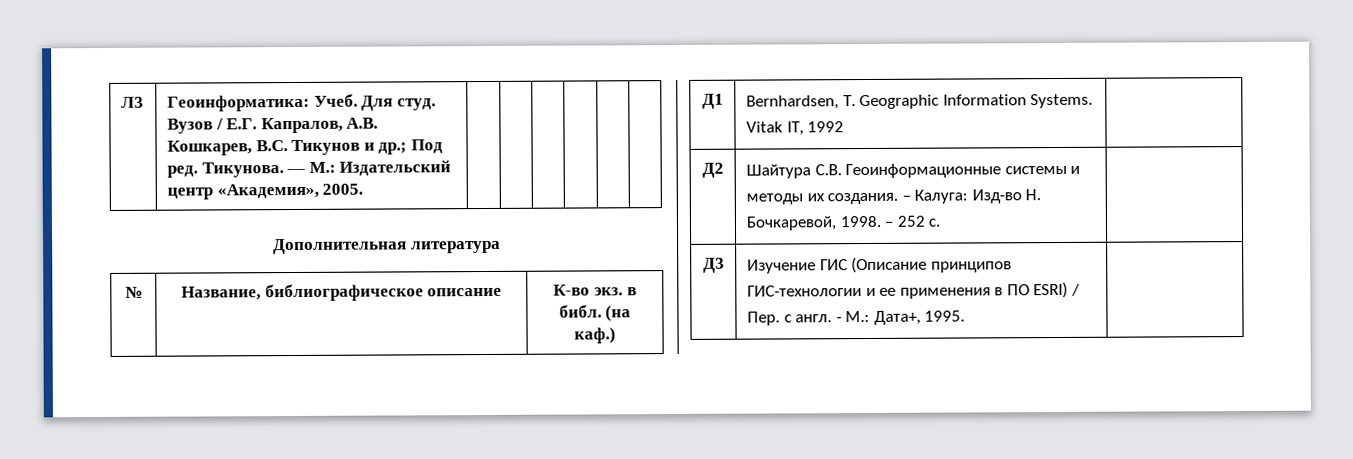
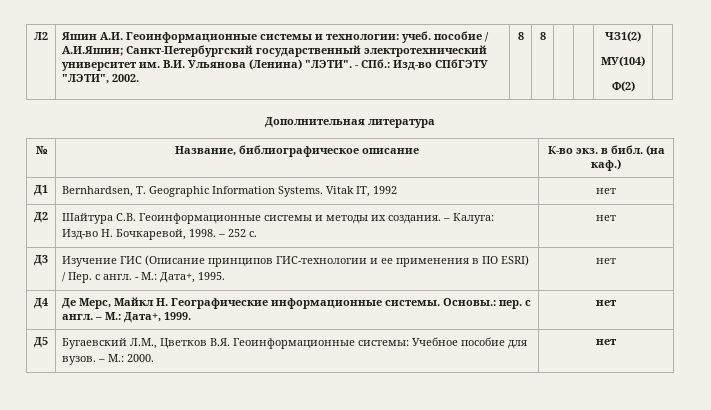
[120,96,144,108] [166,93,436,112] [166,117,379,134] [166,139,443,156] [166,160,452,178] [166,183,364,200] Л3 | Геоинформатика: Учеб. Для студ. Вузов / Е.Г. Капралов, А.В. Кошкарев, В.С. Тикунов и др.; Под ред. Тикунова. — М.: Издательский центр «Академия», 2005. | | | | | -> [34,32,48,40] [61,31,490,43] [62,45,488,57] [62,59,489,71] [62,74,140,84] [517,32,524,40] [539,32,546,40] [605,31,641,42] [601,56,645,67] [611,81,635,92] Л2 | Яшин А.И. Геоинформационные системы и технологии: учеб. пособие / А.И.Яшин; Санкт-Петербургский государственный электротехнический университет им. В.И. Ульянова (Ленина) "ЛЭТИ". - СПб.: Изд-во СПбГЭТУ "ЛЭТИ", 2002. | 8 | 8 | | | ЧЗ1(2) // МУ(104) // Ф(2)
(845, 127) none -> [596,188,616,194] нет
(941, 222) none -> [596,215,616,221] нет
(966, 316) none -> [596,258,616,264] [34,298,48,309] [62,297,532,309] [62,312,192,323] [596,300,617,306] [34,337,48,348] [62,337,528,349] [62,354,155,365] [596,339,617,345] нет // Д4 | Де Мерс, Майкл Н. Географические информационные системы. Основы.: пер. с англ. – М.: Дата+, 1999. | нет // Д5 | Бугаевский Л.М., Цветков В.Я. Геоинформационные системы: Учебное пособие для вузов. – М.: 2000. | нет

